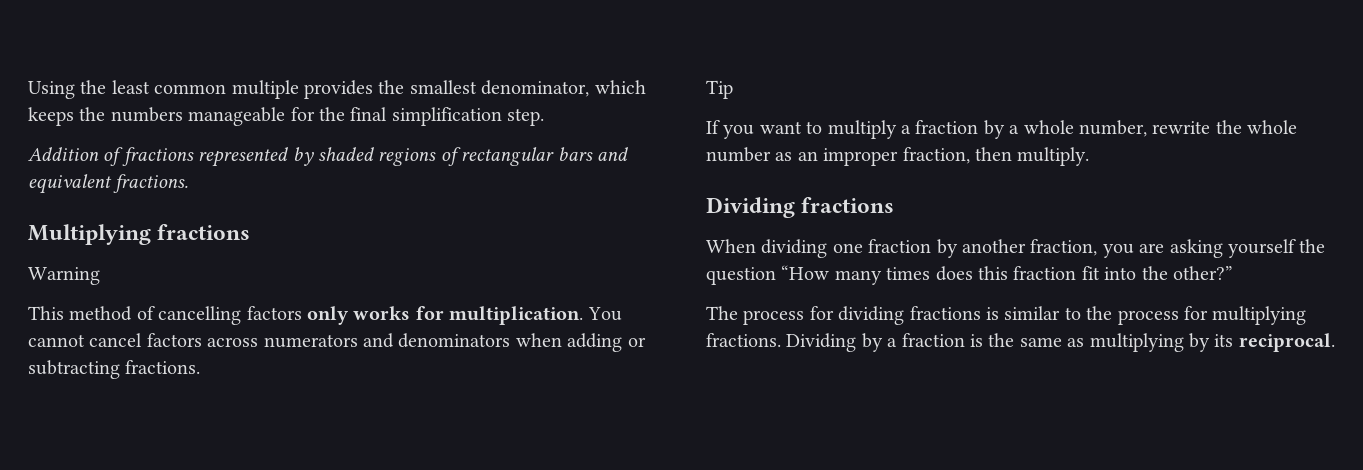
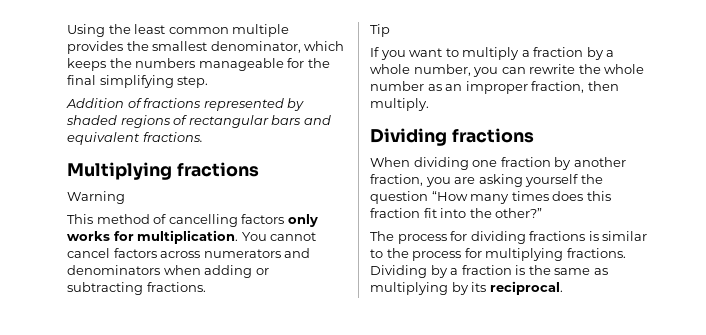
[391,107,502,126] simplification -> [99,75,174,88] simplifying
(1147, 128) none -> [473,67,526,77] you can

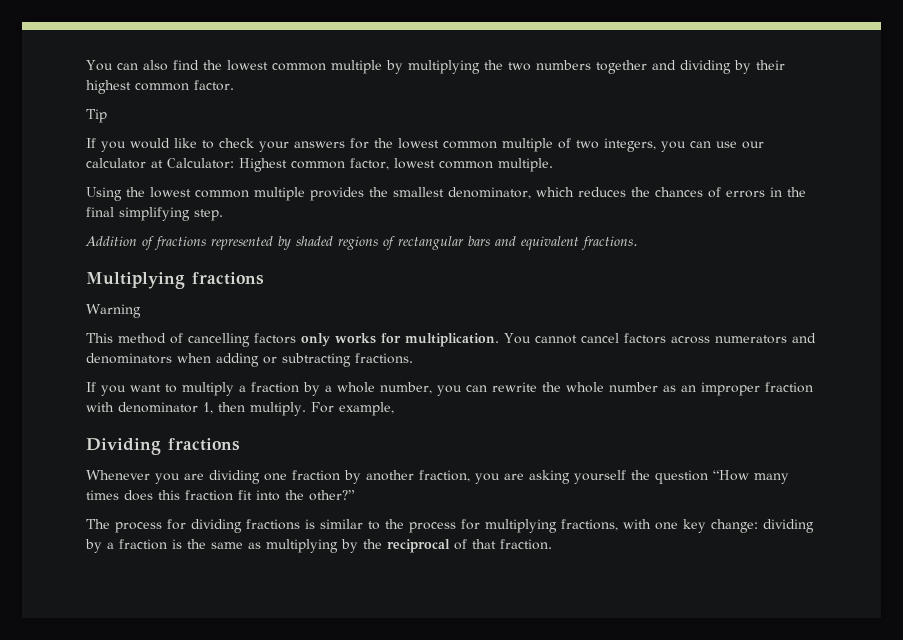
(67, 30) none -> [86,60,785,74] [86,80,234,94] [86,109,107,123] [86,138,764,152] [86,158,553,172] You can also find the lowest common multiple by multiplying the two numbers together and dividing by their highest common factor. // Tip // If you would like to check your answers for the lowest common multiple of two integers, you can use our calculator at Calculator: Highest common factor, lowest common multiple. //
[134,24,166,34] least -> [150,187,191,198] lowest
[67,58,305,71] keeps the numbers manageable for -> [578,187,782,198] reduces the chances of errors in
[370,24,390,37] // Tip -> (413, 358) none
[531,81,585,93] fraction, -> [765,382,813,393] [86,402,213,414] fraction with denominator 1,
(429, 104) none -> [310,402,394,416] For example,
[370,157,410,167] When -> [86,470,204,484] Whenever you are
[566,248,626,258] [370,265,427,278] fractions. Dividing -> [561,519,814,533] fractions, with one key change: dividing
[471,281,563,295] its reciprocal. -> [363,539,552,553] the reciprocal of that fraction.

